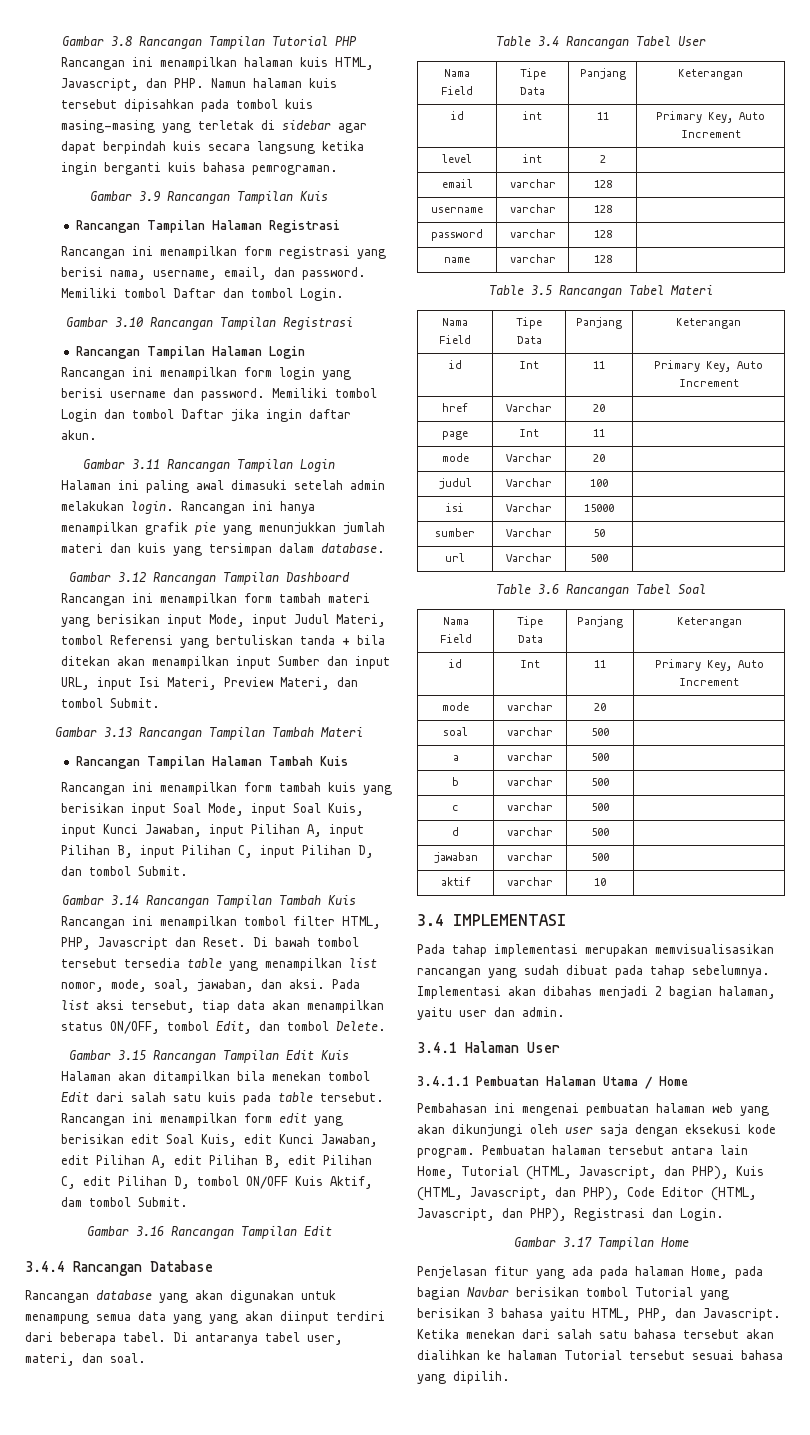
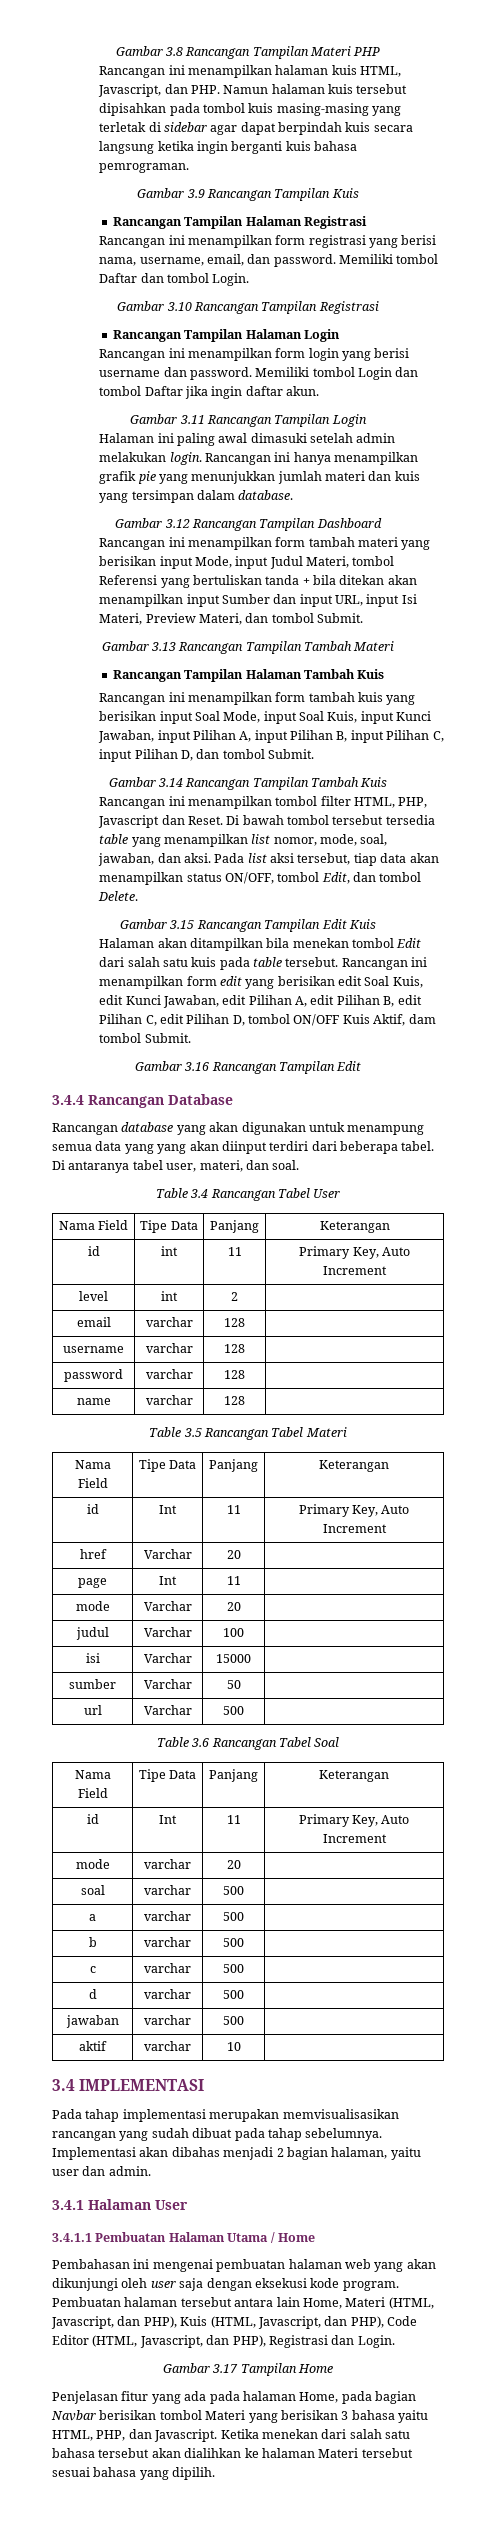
[272,36,328,46] Tutorial -> [310,46,352,56] Materi
[461,1166,519,1176] Tutorial -> [345,2297,386,2307] Materi
[635,1287,693,1297] Tutorial -> [205,2410,246,2420] Materi
[564,1350,622,1360] Tutorial -> [318,2448,359,2458] Materi

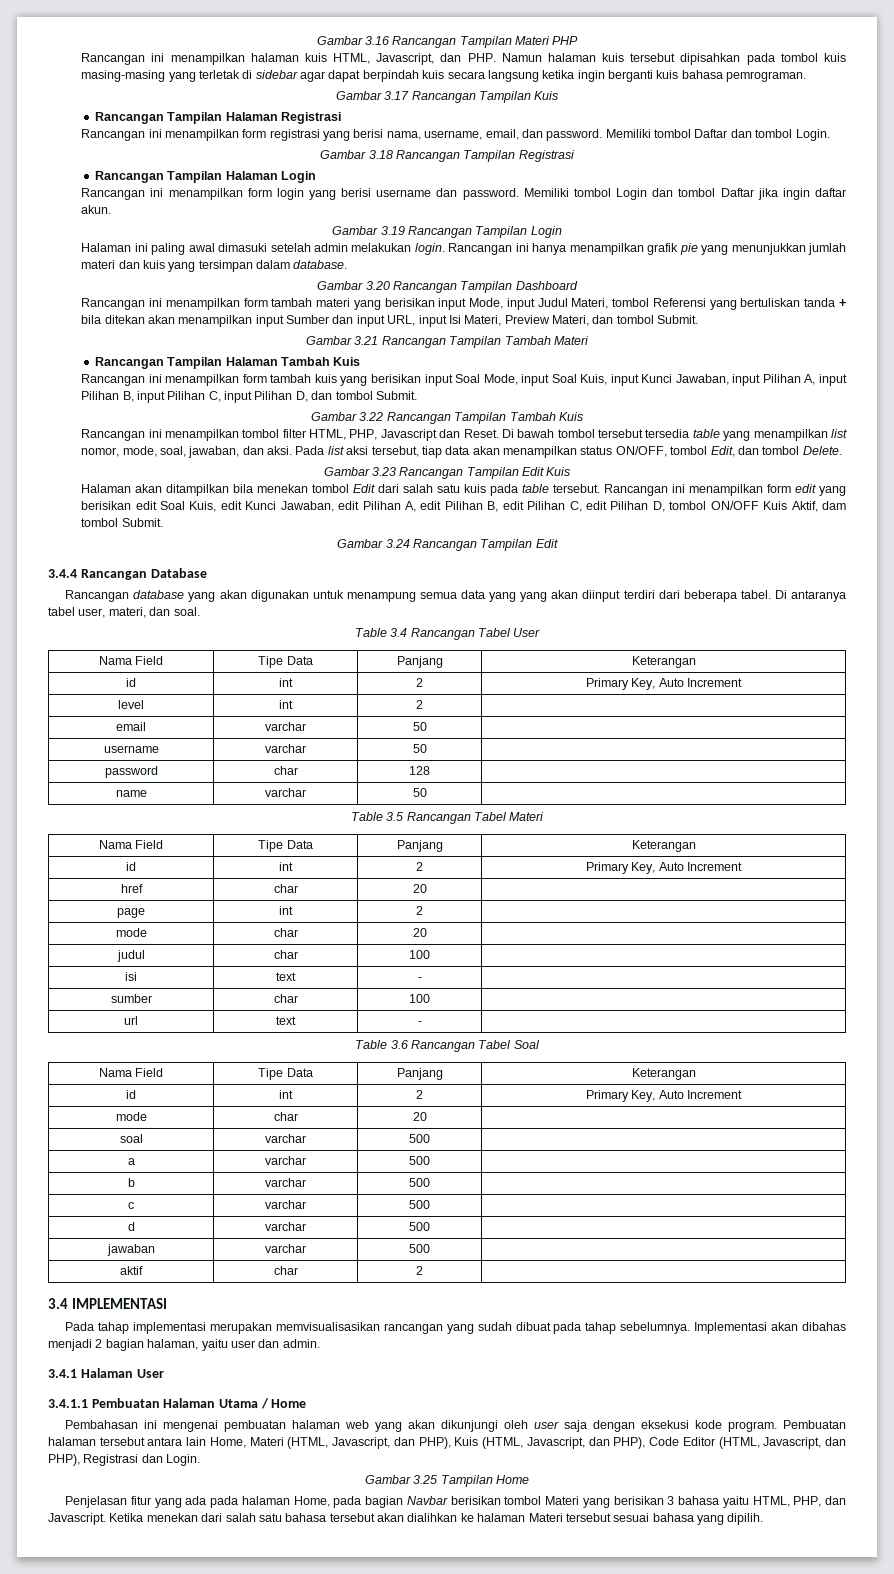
[115,46,183,56] Gambar 3.8 -> [316,36,389,45] Gambar 3.16
[186,189,205,198] 3.9 -> [384,91,410,100] 3.17
[166,302,192,311] 3.10 -> [368,150,393,159] 3.18
[179,415,205,424] 3.11 -> [380,226,405,235] 3.19
[164,519,190,528] 3.12 -> [365,281,390,290] 3.20
[150,642,176,651] 3.13 -> [354,336,379,345] 3.21
[157,778,183,787] 3.14 -> [359,412,384,421] 3.22
[169,920,195,929] 3.15 -> [371,467,396,476] 3.23
[184,1062,210,1071] 3.16 -> [385,539,410,548] 3.24
[227,1247,242,1256] 11 -> [416,678,423,687] 2
[224,1318,245,1327] 128 -> [412,722,427,731] 50
[224,1344,245,1353] 128 -> [412,744,427,753] 50
[145,1369,193,1379] varchar -> [273,766,298,775] char
[224,1396,245,1405] 128 -> [412,788,427,797] 50
[159,1505,177,1514] [226,1505,241,1514] Int | 11 -> [279,862,293,871] [416,862,423,871] int | 2
[143,1549,192,1559] Varchar -> [273,884,298,893] char
[159,1576,177,1585] [226,1576,241,1585] [75,1601,110,1611] [143,1601,192,1611] Int | 11 | // mode | Varchar -> [279,906,293,915] [416,906,423,915] [115,928,147,937] [273,928,298,937] int | 2 | // mode | char
[143,1627,192,1637] Varchar -> [273,950,298,959] char
[143,1653,192,1663] [216,1654,251,1663] Varchar | 15000 -> [276,972,296,981] [417,977,422,981] text | -
[143,1679,192,1689] [226,1680,241,1689] Varchar | 50 -> [273,994,298,1003] [409,994,430,1003] char | 100
[143,1705,192,1715] [223,1706,244,1715] Varchar | 500 -> [276,1016,296,1025] [417,1021,422,1025] text | -
[159,1815,177,1824] [226,1815,241,1824] Int | 11 -> [279,1090,293,1099] [416,1090,423,1099] int | 2
[144,1859,191,1869] varchar -> [273,1112,298,1121] char
[144,2041,191,2051] [226,2042,241,2051] varchar | 10 -> [273,1266,298,1275] [416,1266,423,1275] char | 2
[212,2364,239,2373] 3.17 -> [413,1475,438,1484] 3.25

